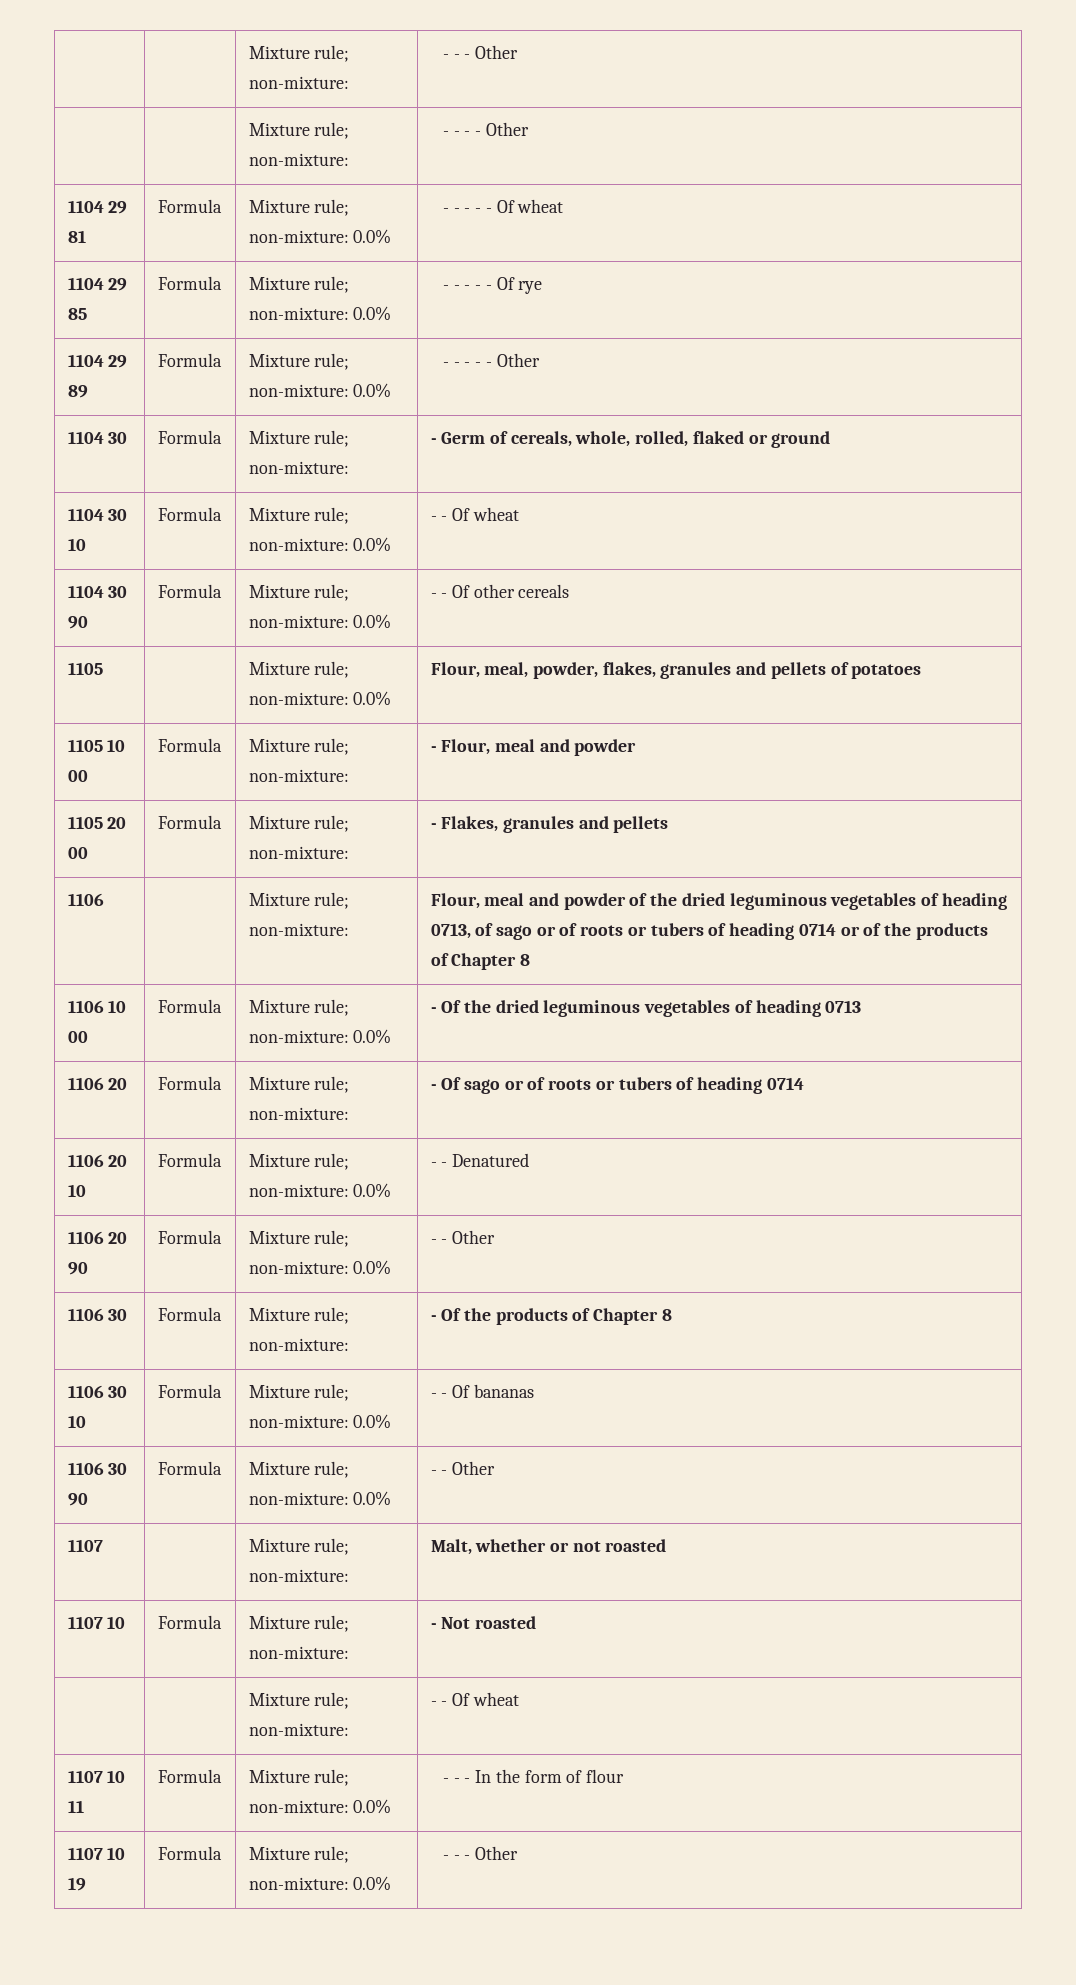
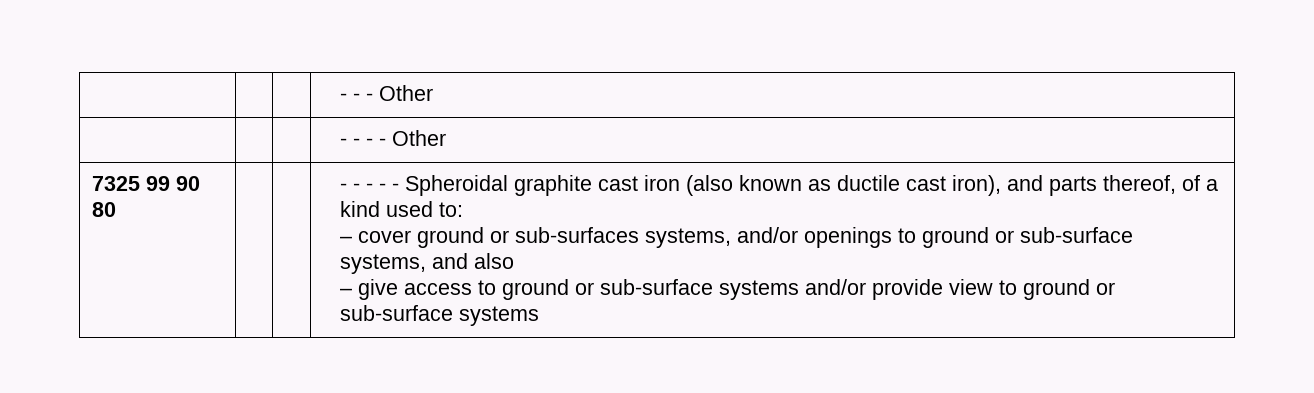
[248,45,350,62] [248,76,349,89] | | Mixture rule; non-mixture: -> (339, 97) | |
[248,122,350,139] [248,153,349,166] [442,122,529,136] [67,200,128,214] [67,230,86,243] [157,199,222,213] [248,199,350,216] [248,229,392,244] [442,199,564,213] [67,277,128,291] [67,308,87,320] [157,276,222,290] [248,276,350,293] [248,306,392,321] [442,277,543,294] [67,354,128,368] [67,385,88,398] [157,353,222,367] [248,353,350,370] [248,383,392,398] [442,353,540,367] [67,431,128,444] [157,430,222,444] [248,430,350,447] [248,461,349,474] [430,431,831,448] [67,508,128,521] [67,538,86,551] [157,507,222,521] [248,507,350,524] [248,537,392,552] [430,507,519,521] [67,585,128,598] [67,616,88,629] [157,584,222,598] [248,584,350,601] [248,614,392,629] [430,584,570,598] [67,662,103,675] [248,661,350,678] [248,691,392,706] [430,662,922,679] [67,739,126,752] [67,770,88,782] [157,738,222,752] [248,738,350,755] [248,769,349,782] [430,739,637,756] [67,816,127,829] [67,847,88,859] [157,815,222,829] [248,815,350,832] [248,846,349,859] [430,816,669,833] [67,893,104,906] [248,892,350,909] [248,923,349,936] [430,893,1007,910] [430,923,988,940] [430,953,531,970] [67,1000,127,1013] [67,1031,88,1043] [157,999,222,1013] [248,999,350,1016] [248,1029,392,1044] [430,1000,862,1017] [67,1077,128,1090] [157,1076,222,1090] [248,1076,350,1093] [248,1107,349,1120] [430,1077,804,1094] [67,1154,128,1167] [67,1184,86,1197] [157,1153,222,1167] [248,1153,350,1170] [248,1183,392,1198] [430,1153,530,1167] [67,1231,128,1244] [67,1262,88,1275] [157,1230,222,1244] [248,1230,350,1247] [248,1260,392,1275] [430,1230,496,1244] [67,1308,128,1321] [157,1307,222,1321] [248,1307,350,1324] [248,1338,349,1351] [430,1308,672,1325] [67,1385,128,1398] [67,1415,86,1428] [157,1384,222,1398] [248,1384,350,1401] [248,1414,392,1429] [430,1384,534,1398] [67,1462,128,1475] [67,1493,88,1506] [157,1461,222,1475] [248,1461,350,1478] [248,1491,392,1506] [430,1461,496,1475] [67,1539,103,1552] [248,1538,350,1555] [248,1569,349,1582] [430,1539,667,1555] [67,1616,126,1629] [157,1615,222,1629] [248,1615,350,1632] [248,1646,349,1659] [430,1616,537,1629] [248,1692,350,1709] [248,1723,349,1736] [430,1692,519,1706] [67,1770,126,1783] [67,1800,84,1813] [157,1769,222,1783] [248,1769,350,1786] [248,1799,392,1814] [442,1769,625,1783] [67,1847,126,1860] [67,1877,86,1891] [157,1846,222,1860] [248,1846,350,1863] [248,1876,392,1891] [442,1846,519,1860] Mixture rule; non-mixture: | - - - - Other // 1104 29 81 | Formula | Mixture rule; non-mixture: 0.0% | - - - - - Of wheat // 1104 29 85 | Formula | Mixture rule; non-mixture: 0.0% | - - - - - Of rye // 1104 29 89 | Formula | Mixture rule; non-mixture: 0.0% | - - - - - Other // 1104 30 | Formula | Mixture rule; non-mixture: | - Germ of cereals, whole, rolled, flaked or ground // 1104 30 10 | Formula | Mixture rule; non-mixture: 0.0% | - - Of wheat // 1104 30 90 | Formula | Mixture rule; non-mixture: 0.0% | - - Of other cereals // 1105 | | Mixture rule; non-mixture: 0.0% | Flour, meal, powder, flakes, granules and pellets of potatoes // 1105 10 00 | Formula | Mixture rule; non-mixture: | - Flour, meal and powder // 1105 20 00 | Formula | Mixture rule; non-mixture: | - Flakes, granules and pellets // 1106 | | Mixture rule; non-mixture: | Flour, meal and powder of the dried leguminous vegetables of heading 0713, of sago or of roots or tubers of heading 0714 or of the products of Chapter 8 // 1106 10 00 | Formula | Mixture rule; non-mixture: 0.0% | - Of the dried leguminous vegetables of heading 0713 // 1106 20 | Formula | Mixture rule; non-mixture: | - Of sago or of roots or tubers of heading 0714 // 1106 20 10 | Formula | Mixture rule; non-mixture: 0.0% | - - Denatured // 1106 20 90 | Formula | Mixture rule; non-mixture: 0.0% | - - Other // 1106 30 | Formula | Mixture rule; non-mixture: | - Of the products of Chapter 8 // 1106 30 10 | Formula | Mixture rule; non-mixture: 0.0% | - - Of bananas // 1106 30 90 | Formula | Mixture rule; non-mixture: 0.0% | - - Other // 1107 | | Mixture rule; non-mixture: | Malt, whether or not roasted // 1107 10 | Formula | Mixture rule; non-mixture: | - Not roasted // | | Mixture rule; non-mixture: | - - Of wheat // 1107 10 11 | Formula | Mixture rule; non-mixture: 0.0% | - - - In the form of flour // 1107 10 19 | Formula | Mixture rule; non-mixture: 0.0% | - - - Other -> [339,130,446,146] [92,176,201,191] [92,202,117,217] [339,175,1218,196] [339,201,463,217] [339,227,1133,248] [339,253,514,274] [339,279,1115,300] [339,305,539,326] | - - - - Other // 7325 99 90 80 | | | - - - - - Spheroidal graphite cast iron (also known as ductile cast iron), and parts thereof, of a kind used to: // – cover ground or sub-surfaces systems, and/or openings to ground or sub-surface systems, and also // – give access to ground or sub-surface systems and/or provide view to ground or sub-surface systems

